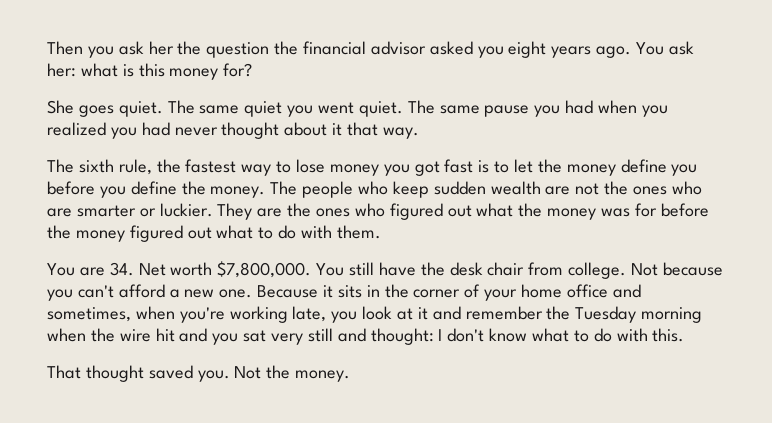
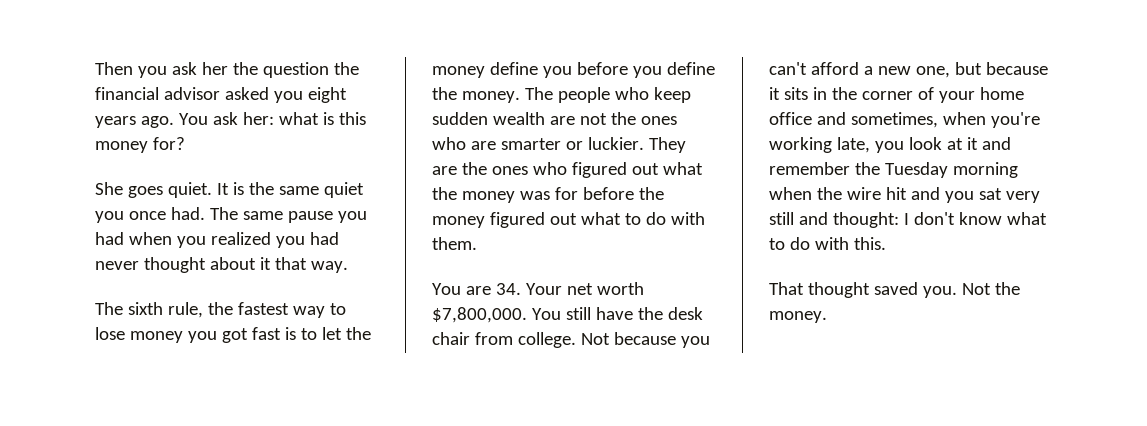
[167,100,195,114] The -> [216,182,274,195] It is the
[318,101,403,117] went quiet. -> [128,207,205,220] once had.
[138,263,166,276] Net -> [525,283,593,295] Your net
[219,285,319,298] one. Because -> [915,62,1048,78] one, but because

